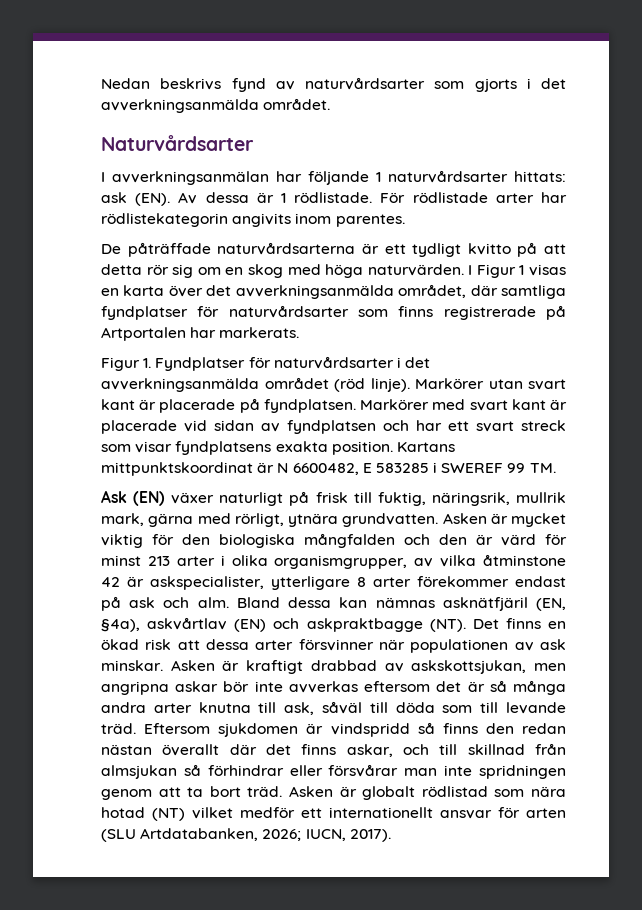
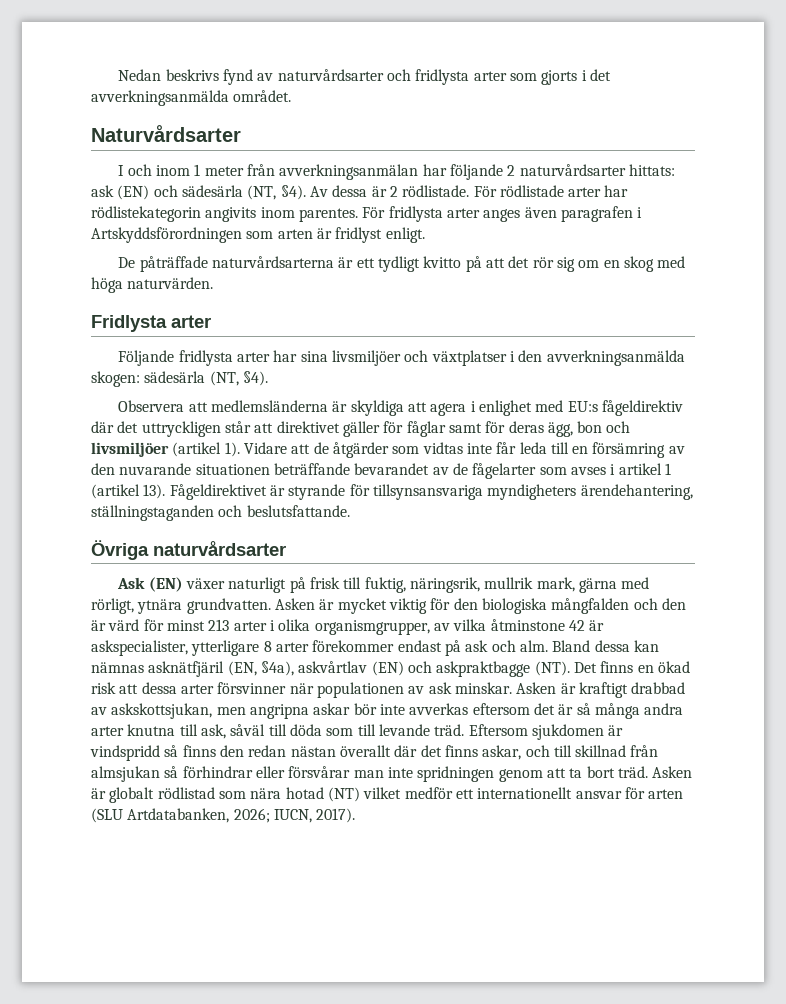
(425, 83) none -> [386,69,507,85] och fridlysta arter
(105, 177) none -> [127,164,275,176] och inom 1 meter från
[376,172,381,182] 1 -> [507,165,516,176] 2
[135,193,171,206] (EN). -> [117,185,306,200] (EN) och sädesärla (NT, §4).
[281,193,286,203] 1 -> [389,186,398,197] 2
(405, 220) none -> [362,206,643,222] [91,227,425,243] För fridlysta arter anges även paragrafen i Artskyddsförordningen som arten är fridlyst enligt.
[101,264,142,275] detta -> [508,256,530,268] det
[468,264,566,278] [101,284,566,299] [101,305,566,320] [101,327,300,341] [101,356,431,371] [101,377,566,392] [101,398,567,413] [101,420,566,434] [101,441,455,455] [101,462,556,476] I Figur 1 visas en karta över det avverkningsanmälda området, där samtliga fyndplatser för naturvårdsarter som finns registrerade på Artportalen har markerats. // Figur 1. Fyndplatser för naturvårdsarter i det avverkningsanmälda området (röd linje). Markörer utan svart kant är placerade på fyndplatsen. Markörer med svart kant är placerade vid sidan av fyndplatsen och har ett svart streck som visar fyndplatsens exakta position. Kartans mittpunktskoordinat är N 6600482, E 583285 i SWEREF 99 TM. -> [91,315,211,332] [118,350,685,366] [91,371,268,387] [118,400,683,416] [91,421,631,437] [91,442,685,458] [91,463,671,479] [91,484,693,500] [91,505,350,521] [91,540,286,560] // Fridlysta arter // Följande fridlysta arter har sina livsmiljöer och växtplatser i den avverkningsanmälda skogen: sädesärla (NT, §4). // Observera att medlemsländerna är skyldiga att agera i enlighet med EU:s fågeldirektiv där det uttryckligen står att direktivet gäller för fåglar samt för deras ägg, bon och livsmiljöer (artikel 1). Vidare att de åtgärder som vidtas inte får leda till en försämring av den nuvarande situationen beträffande bevarandet av de fågelarter som avses i artikel 1 (artikel 13). Fågeldirektivet är styrande för tillsynsansvariga myndigheters ärendehantering, ställningstaganden och beslutsfattande. // Övriga naturvårdsarter

